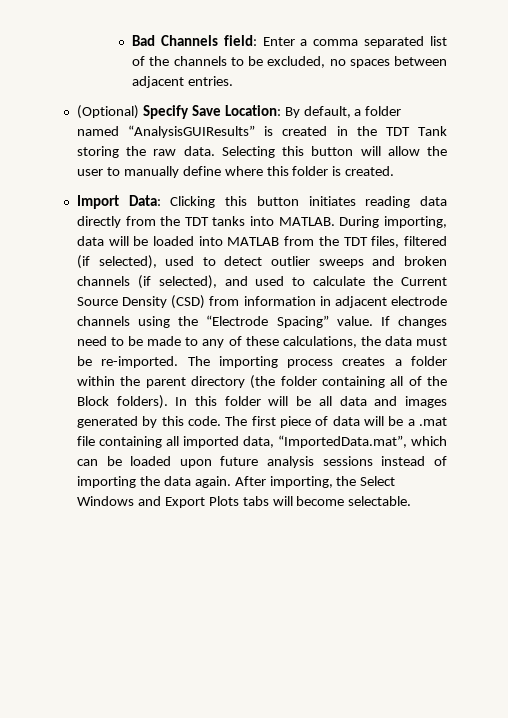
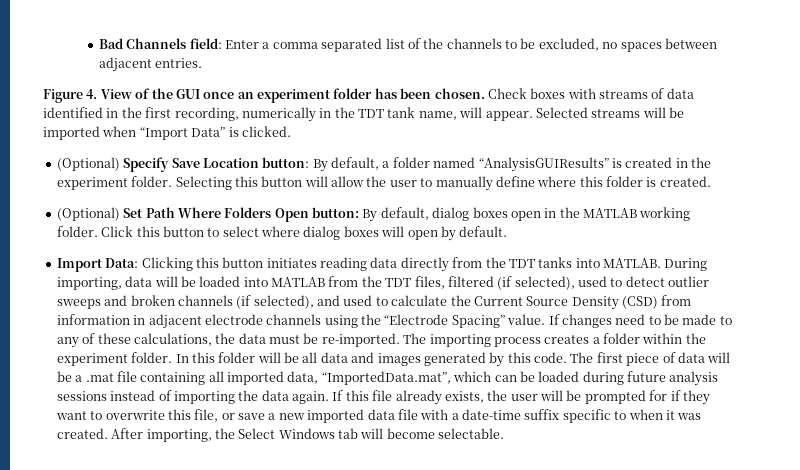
(233, 81) none -> [43,88,694,103] [43,107,684,122] [43,126,291,140] // Figure 4. View of the GUI once an experiment folder has been chosen. Check boxes with streams of data identified in the first recording, numerically in the TDT tank name, will appear. Selected streams will be imported when “Import Data” is clicked.
[224,105,281,116] Location: -> [202,157,310,168] Location button:
[385,126,447,136] [76,146,215,158] TDT Tank storing the raw data. -> [56,176,173,190] experiment folder.
(395, 171) none -> [56,207,691,222] [56,226,508,241] // (Optional) Set Path Where Folders Open button: By default, dialog boxes open in the MATLAB working folder. Click this button to select where dialog boxes will open by default.
[145,375,448,389] [76,395,168,409] parent directory (the folder containing all of the Block folders). -> [56,352,173,366] experiment folder.
[179,459,212,468] upon -> [582,371,624,385] during
(231, 482) none -> [332,390,710,405] [55,409,702,423] [56,428,108,439] If this file already exists, the user will be prompted for if they want to overwrite this file, or save a new imported data file with a date-time suffix specific to when it was created.
[137,496,269,508] and Export Plots tabs -> [338,428,358,439] tab

